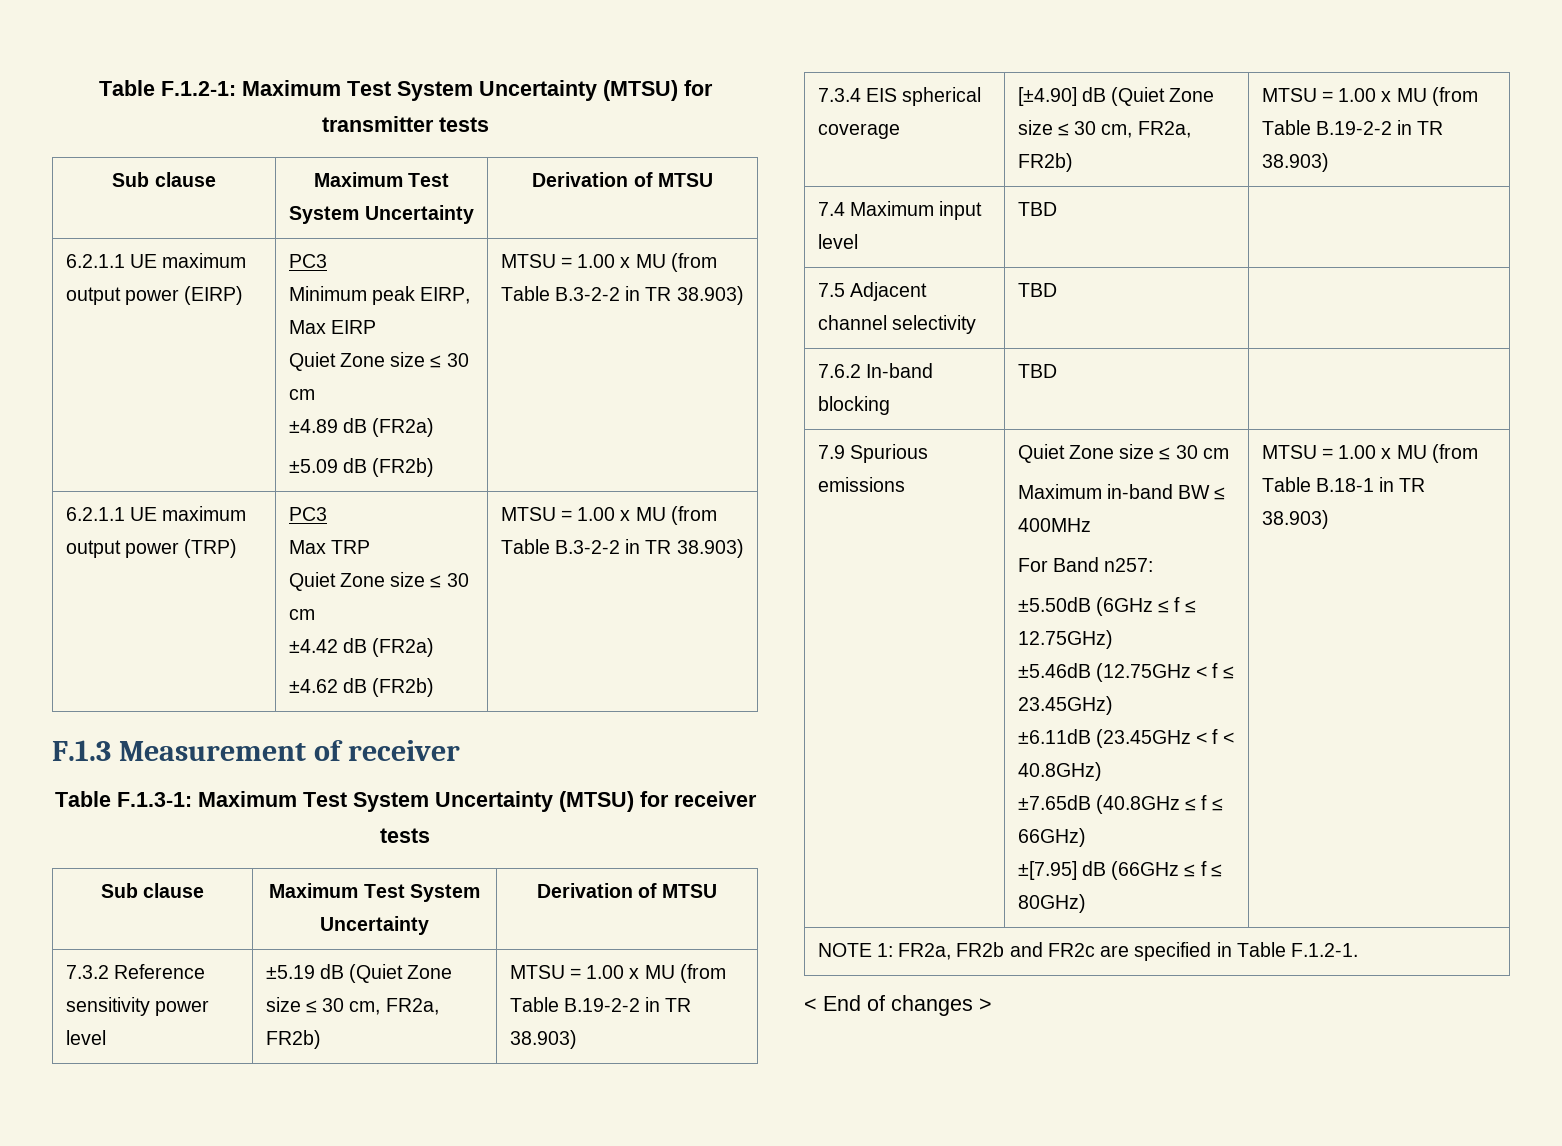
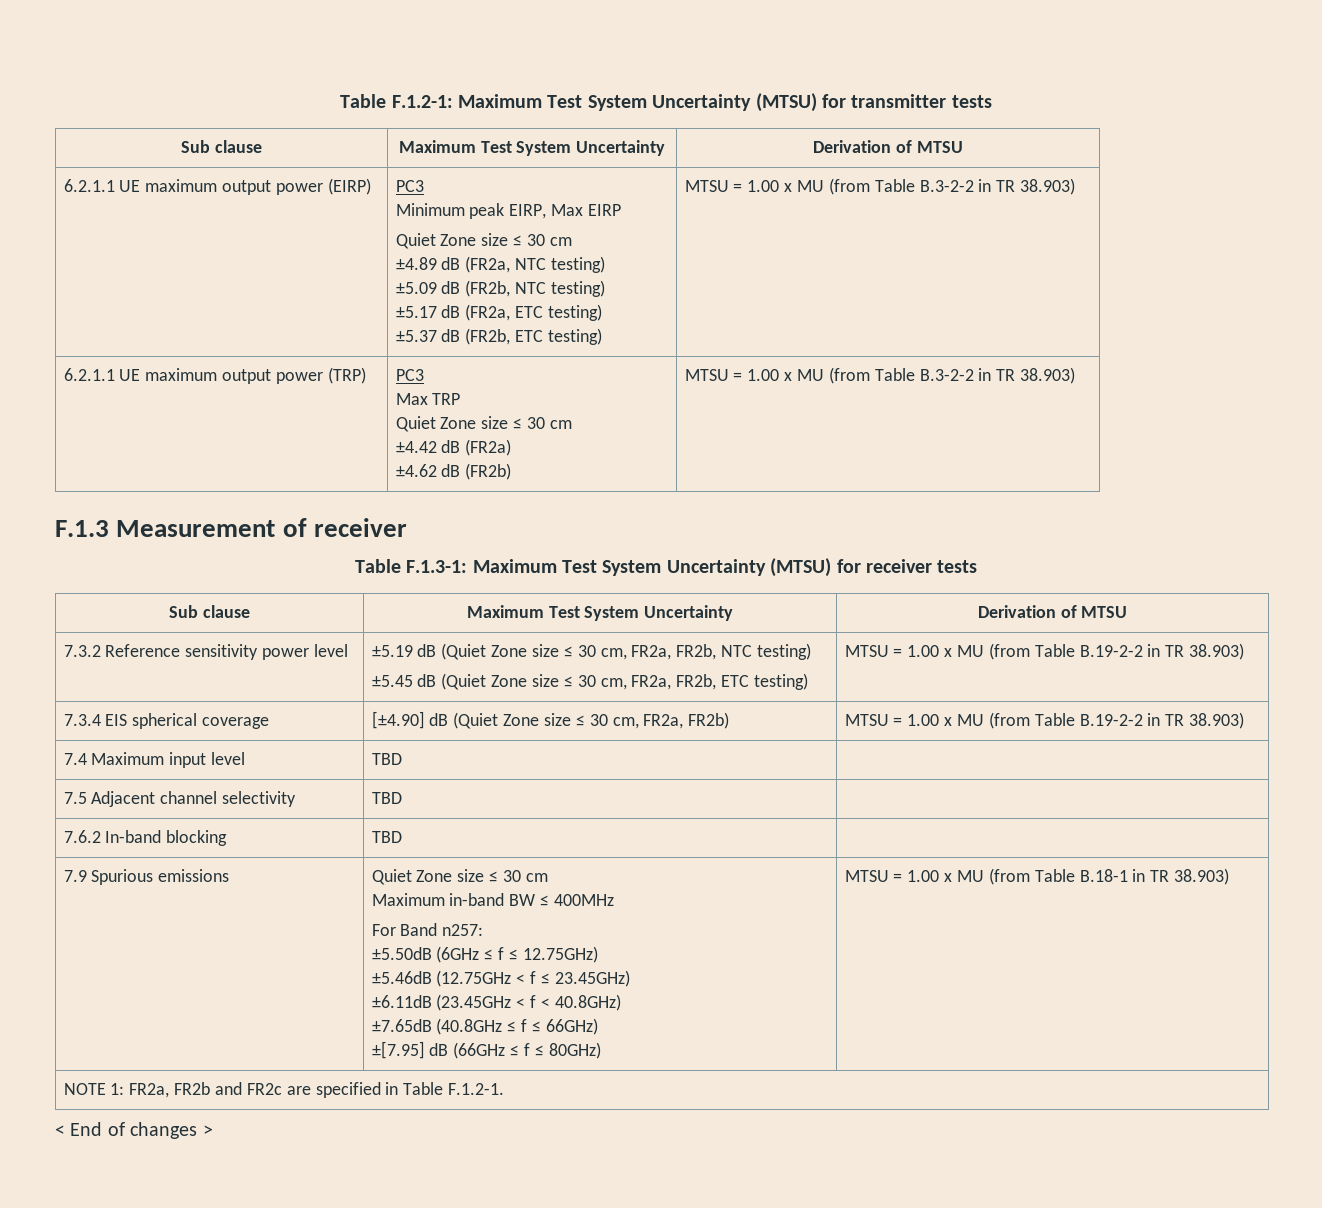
[372,418,435,437] (FR2a) -> [465,256,605,273] (FR2a, NTC testing)
[372,458,435,477] (FR2b) -> [465,280,605,297] [395,304,602,321] [395,328,602,345] (FR2b, NTC testing) // ±5.17 dB (FR2a, ETC testing) // ±5.37 dB (FR2b, ETC testing)
[265,1030,321,1049] FR2b) -> [676,643,812,660] [371,673,809,690] FR2b, NTC testing) // ±5.45 dB (Quiet Zone size ≤ 30 cm, FR2a, FR2b, ETC testing)

